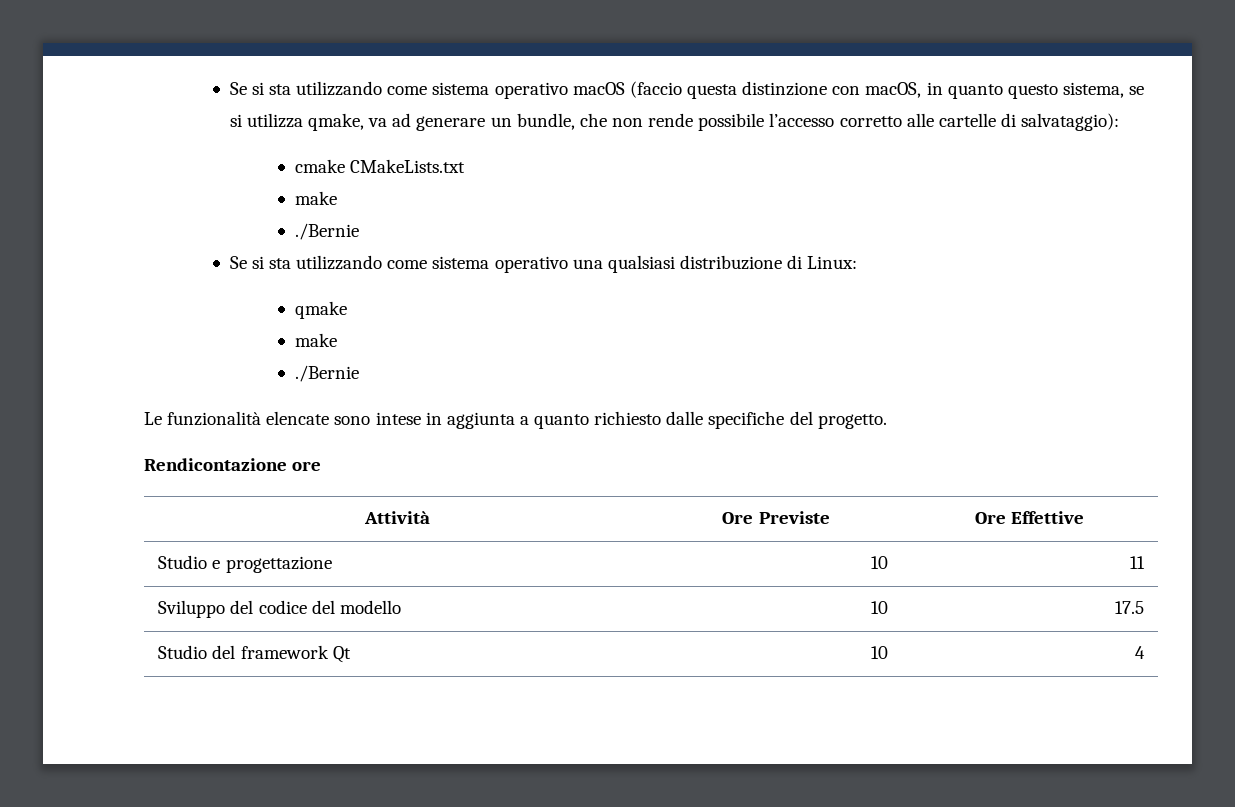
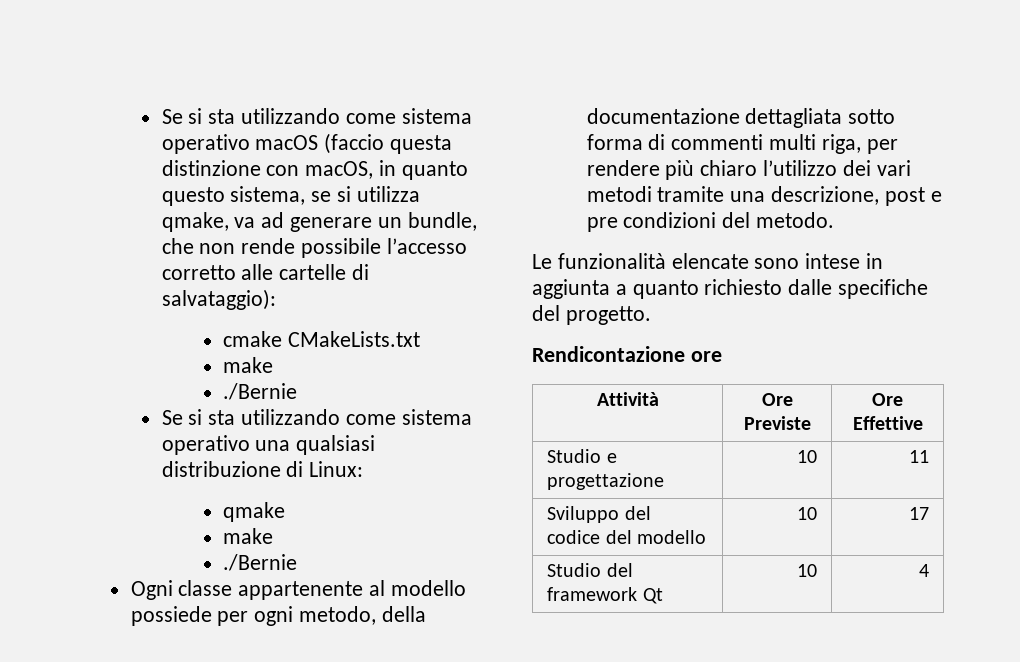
(359, 373) none -> [130,580,466,600] [130,606,426,626] [586,108,896,128] [586,134,898,154] [586,160,911,180] [586,186,942,206] [586,212,835,232] // Ogni classe appartenente al modello possiede per ogni metodo, della documentazione dettagliata sotto forma di commenti multi riga, per rendere più chiaro l’utilizzo dei vari metodi tramite una descrizione, post e pre condizioni del metodo.
[1114,601,1144,614] 17.5 -> [908,507,929,520] 17

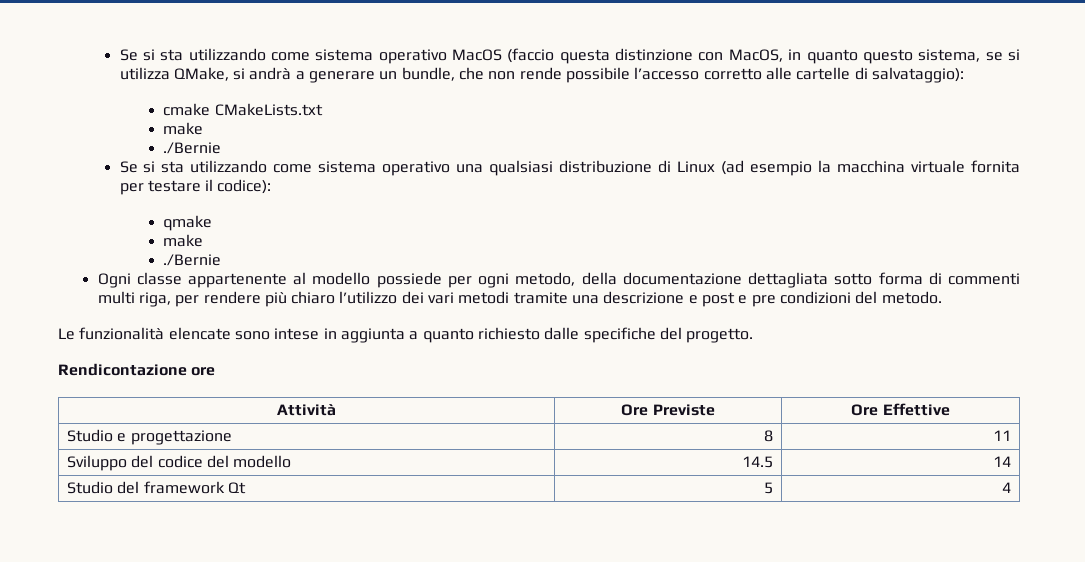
[161,108,472,124] [161,134,319,154] Se si sta utilizzando come sistema operativo macOS -> [119,48,503,64] Se si sta utilizzando come sistema operativo MacOS
[305,161,374,179] macOS, -> [728,49,783,62] MacOS,
[161,212,285,232] qmake, va ad -> [173,67,305,81] QMake, si andrà a
[309,461,364,477] Linux: -> [677,160,1020,176] [119,179,272,195] Linux (ad esempio la macchina virtuale fornita per testare il codice):
[771,186,880,205] descrizione, -> [603,291,698,304] descrizione e
[796,450,817,463] 10 -> [763,430,773,442] 8
[796,507,817,520] [908,507,929,520] 10 | 17 -> [741,456,773,468] [992,456,1011,467] 14.5 | 14
[796,564,817,577] 10 -> [763,482,773,494] 5

